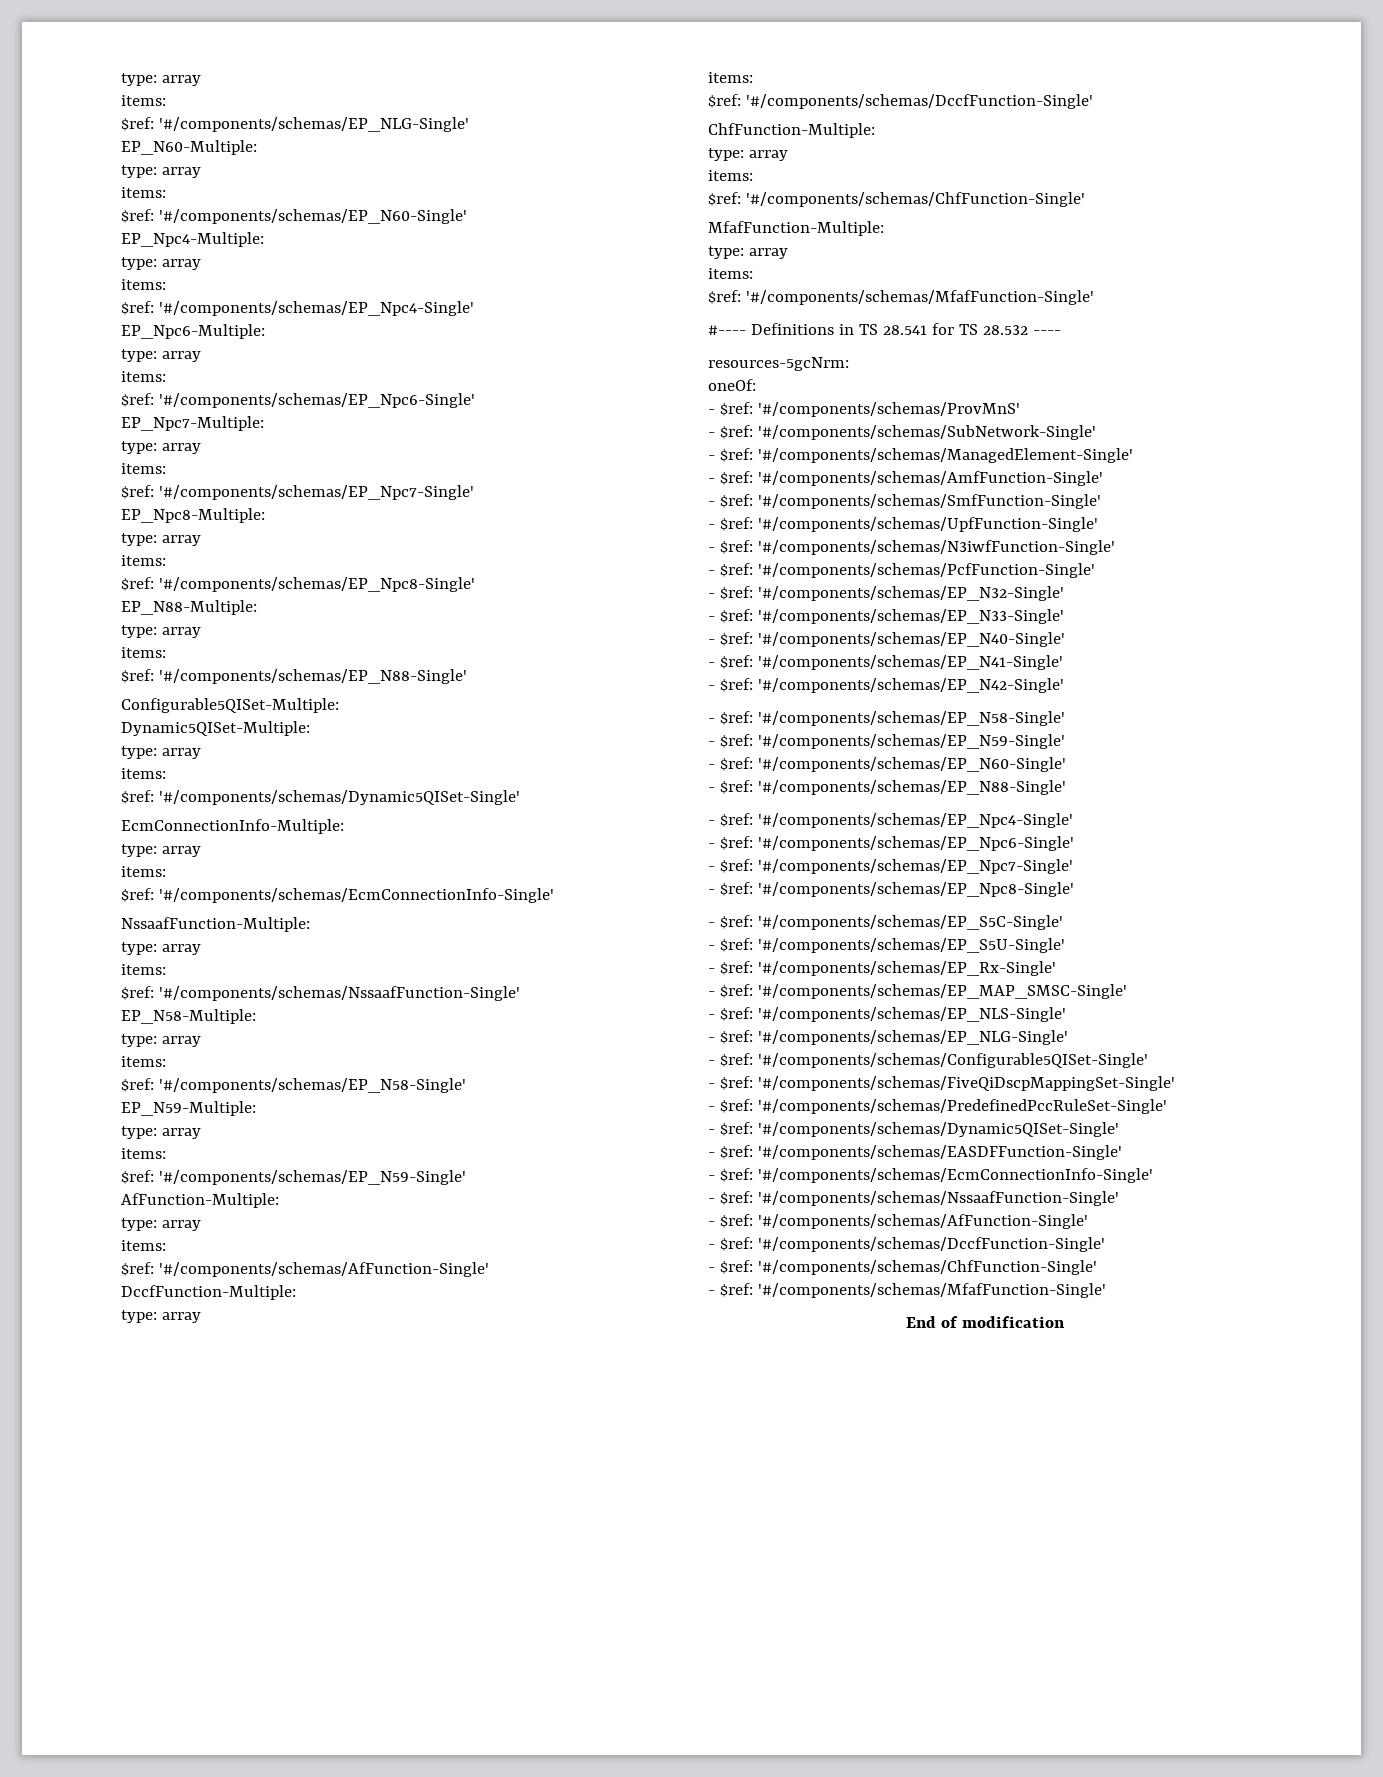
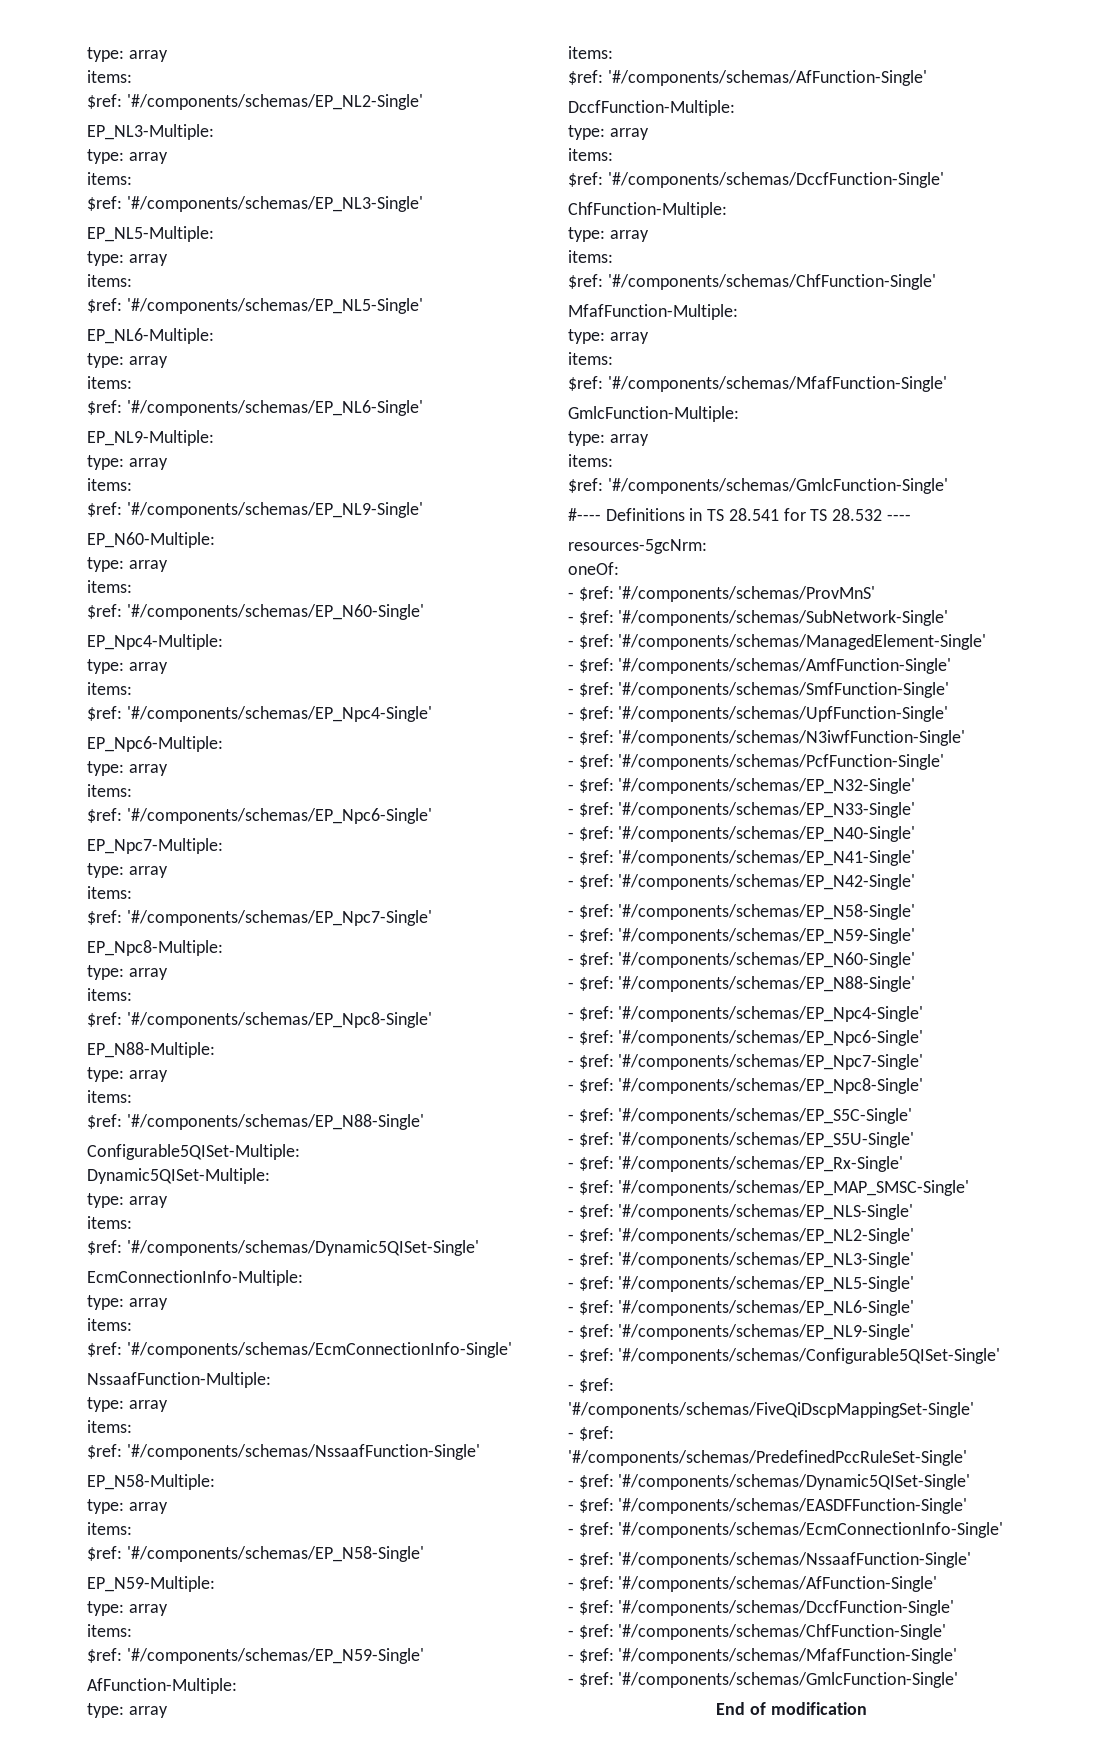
[121,73,201,86] [121,95,166,106] [121,117,469,132] type: array // items: // $ref: '#/components/schemas/EP_NLG-Single' -> [87,47,168,62] [87,70,132,83] [87,94,423,110] [87,124,214,140] [87,149,168,164] [87,172,132,185] [87,196,423,212] [87,226,214,242] [87,251,168,266] [87,274,132,287] [87,298,423,314] [87,328,214,344] [87,353,168,368] [87,376,132,389] [87,400,423,416] [87,430,214,446] [87,455,168,470] [87,478,132,491] [87,502,423,518] type: array // items: // $ref: '#/components/schemas/EP_NL2-Single' // EP_NL3-Multiple: // type: array // items: // $ref: '#/components/schemas/EP_NL3-Single' // EP_NL5-Multiple: // type: array // items: // $ref: '#/components/schemas/EP_NL5-Single' // EP_NL6-Multiple: // type: array // items: // $ref: '#/components/schemas/EP_NL6-Single' // EP_NL9-Multiple: // type: array // items: // $ref: '#/components/schemas/EP_NL9-Single'
(1094, 297) none -> [568,406,739,422] [568,431,649,446] [568,454,613,467] [568,478,948,494] // GmlcFunction-Multiple: // type: array // items: // $ref: '#/components/schemas/GmlcFunction-Single'
[757,1030,1068,1045] '#/components/schemas/EP_NLG-Single' -> [618,1228,915,1244] [568,1252,915,1268] [568,1276,915,1292] [568,1300,915,1316] [568,1324,915,1340] '#/components/schemas/EP_NL2-Single' // - $ref: '#/components/schemas/EP_NL3-Single' // - $ref: '#/components/schemas/EP_NL5-Single' // - $ref: '#/components/schemas/EP_NL6-Single' // - $ref: '#/components/schemas/EP_NL9-Single'
(1106, 1290) none -> [568,1672,959,1688] // - $ref: '#/components/schemas/GmlcFunction-Single'

